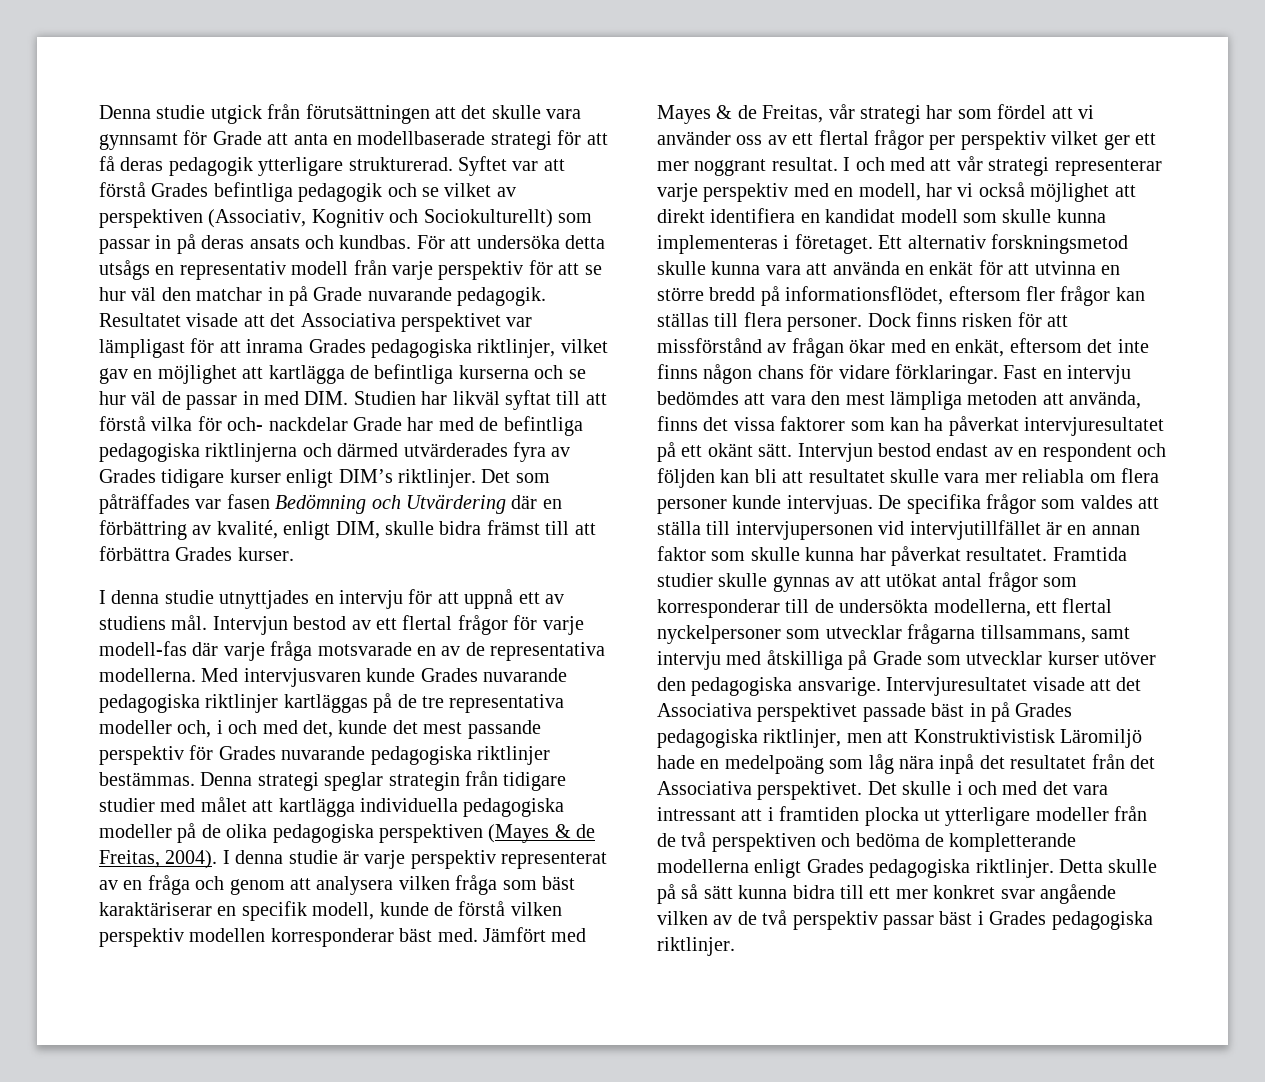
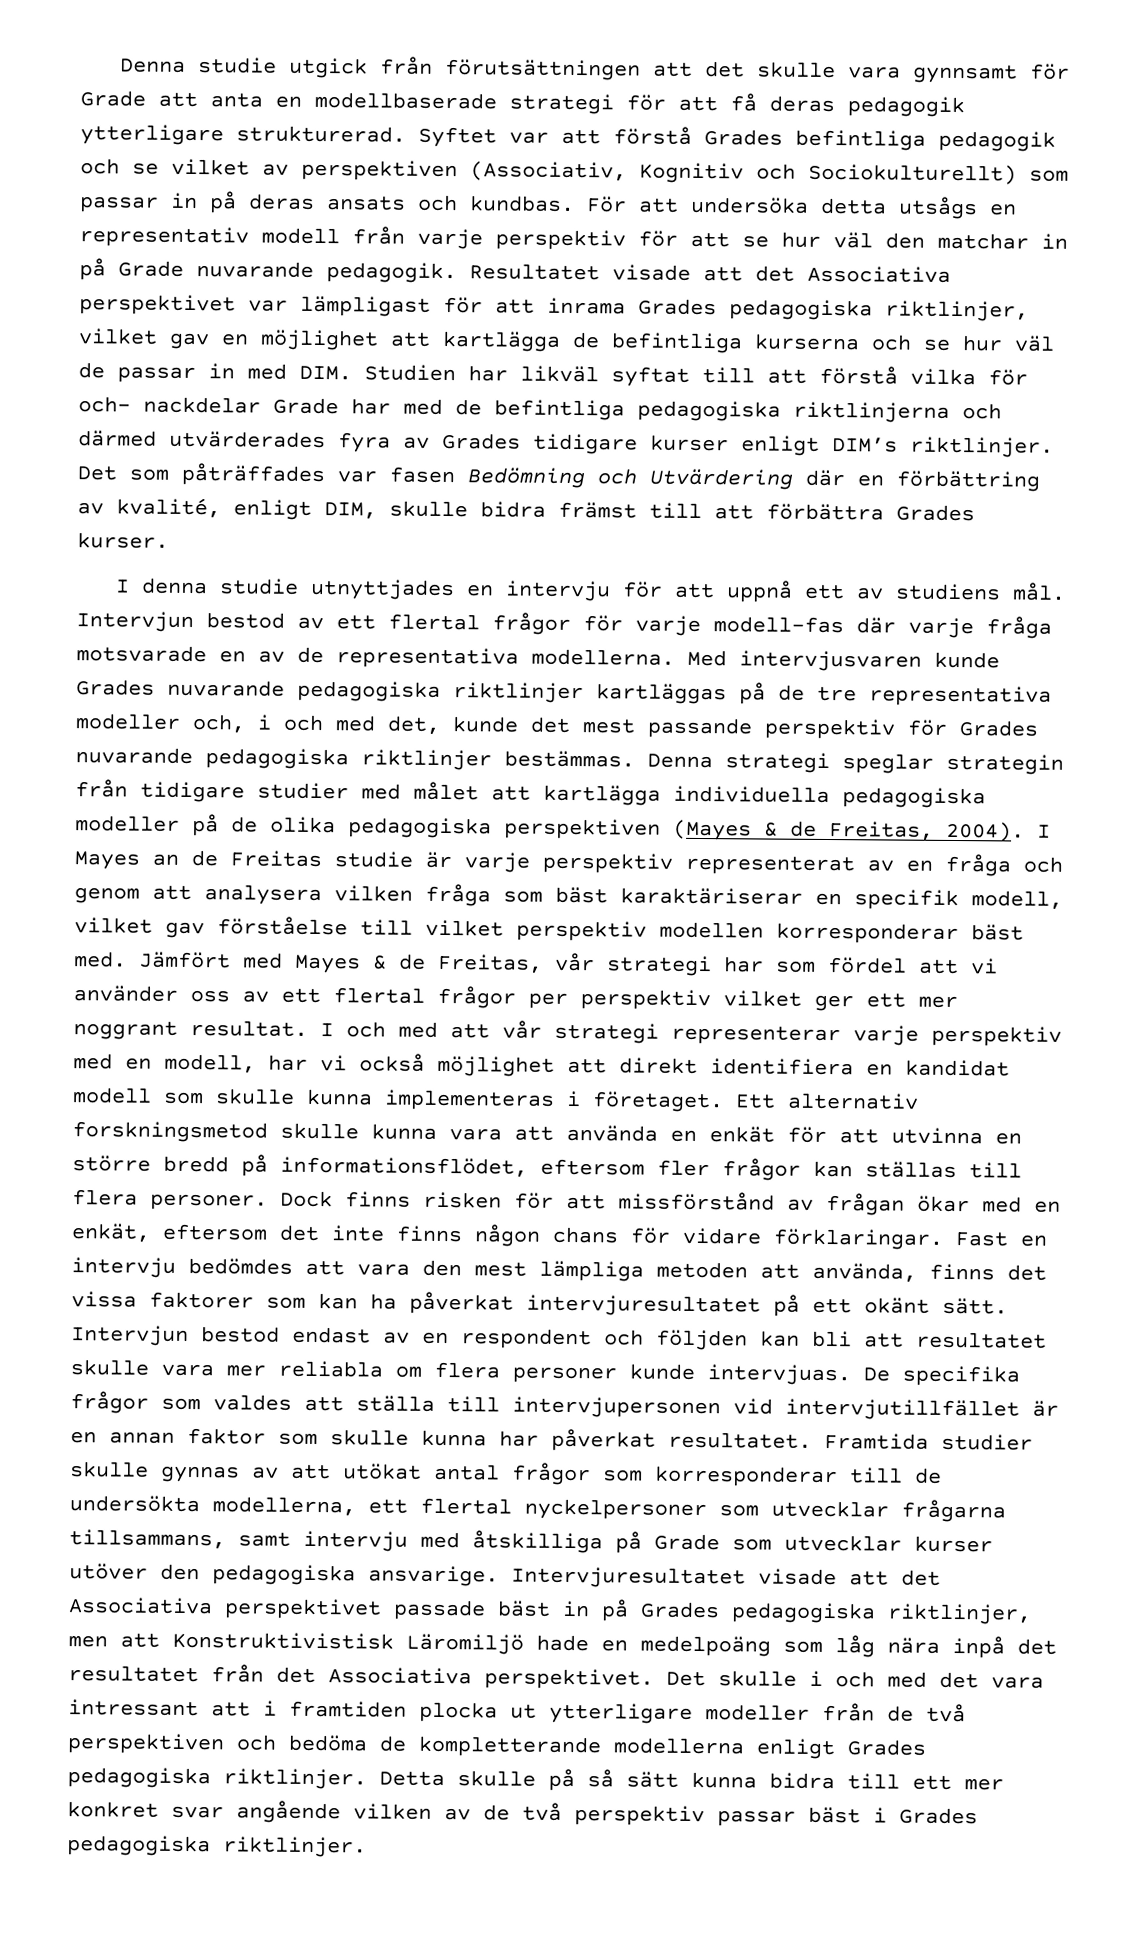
[235,850,284,864] denna -> [74,850,322,870] Mayes an de Freitas
[379,901,562,916] kunde de förstå vilken -> [74,916,504,939] vilket gav förståelse till vilket

